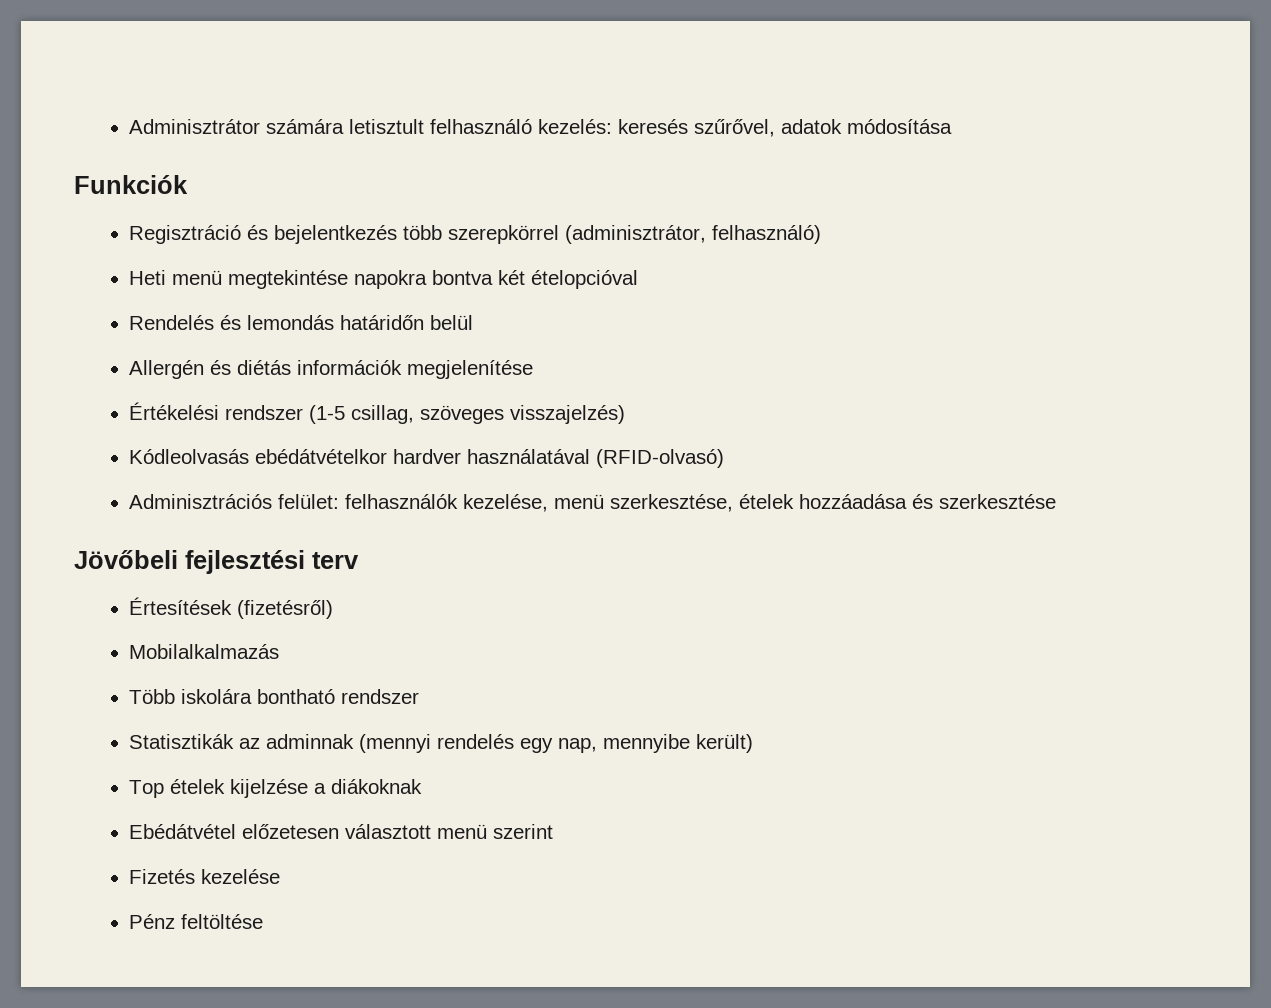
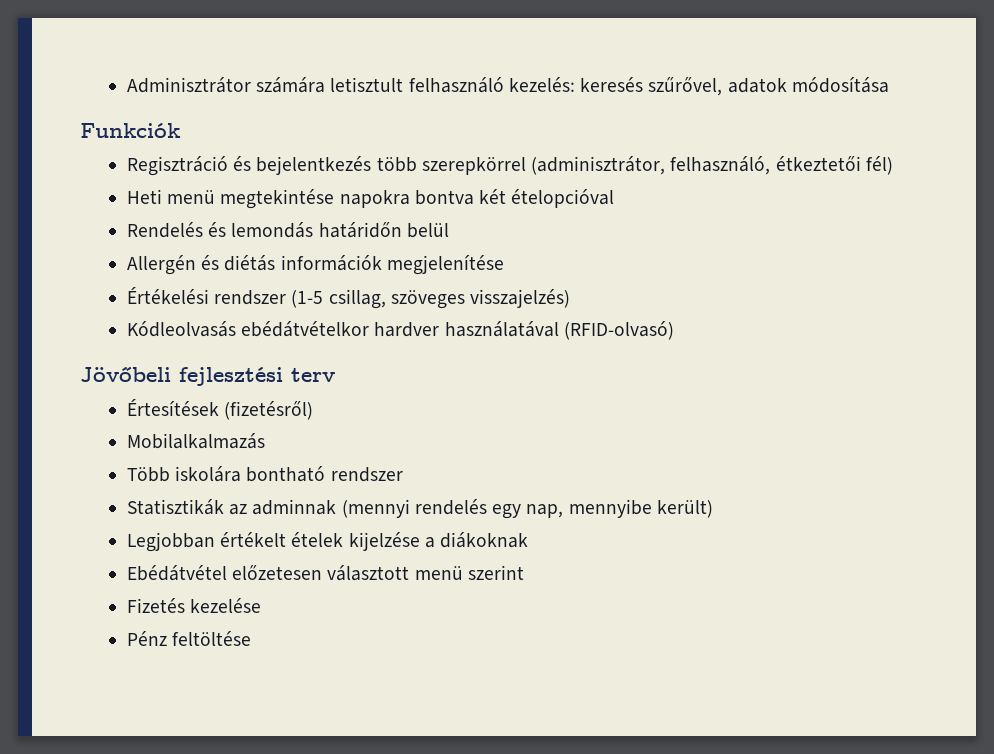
[712,225,822,244] felhasználó) -> [670,156,894,175] felhasználó, étkeztetői fél)
[129,494,1057,512] // Adminisztrációs felület: felhasználók kezelése, menü szerkesztése, ételek hozzáadása és szerkesztése -> (674, 330) none
[129,780,165,798] Top -> [126,532,287,552] Legjobban értékelt

